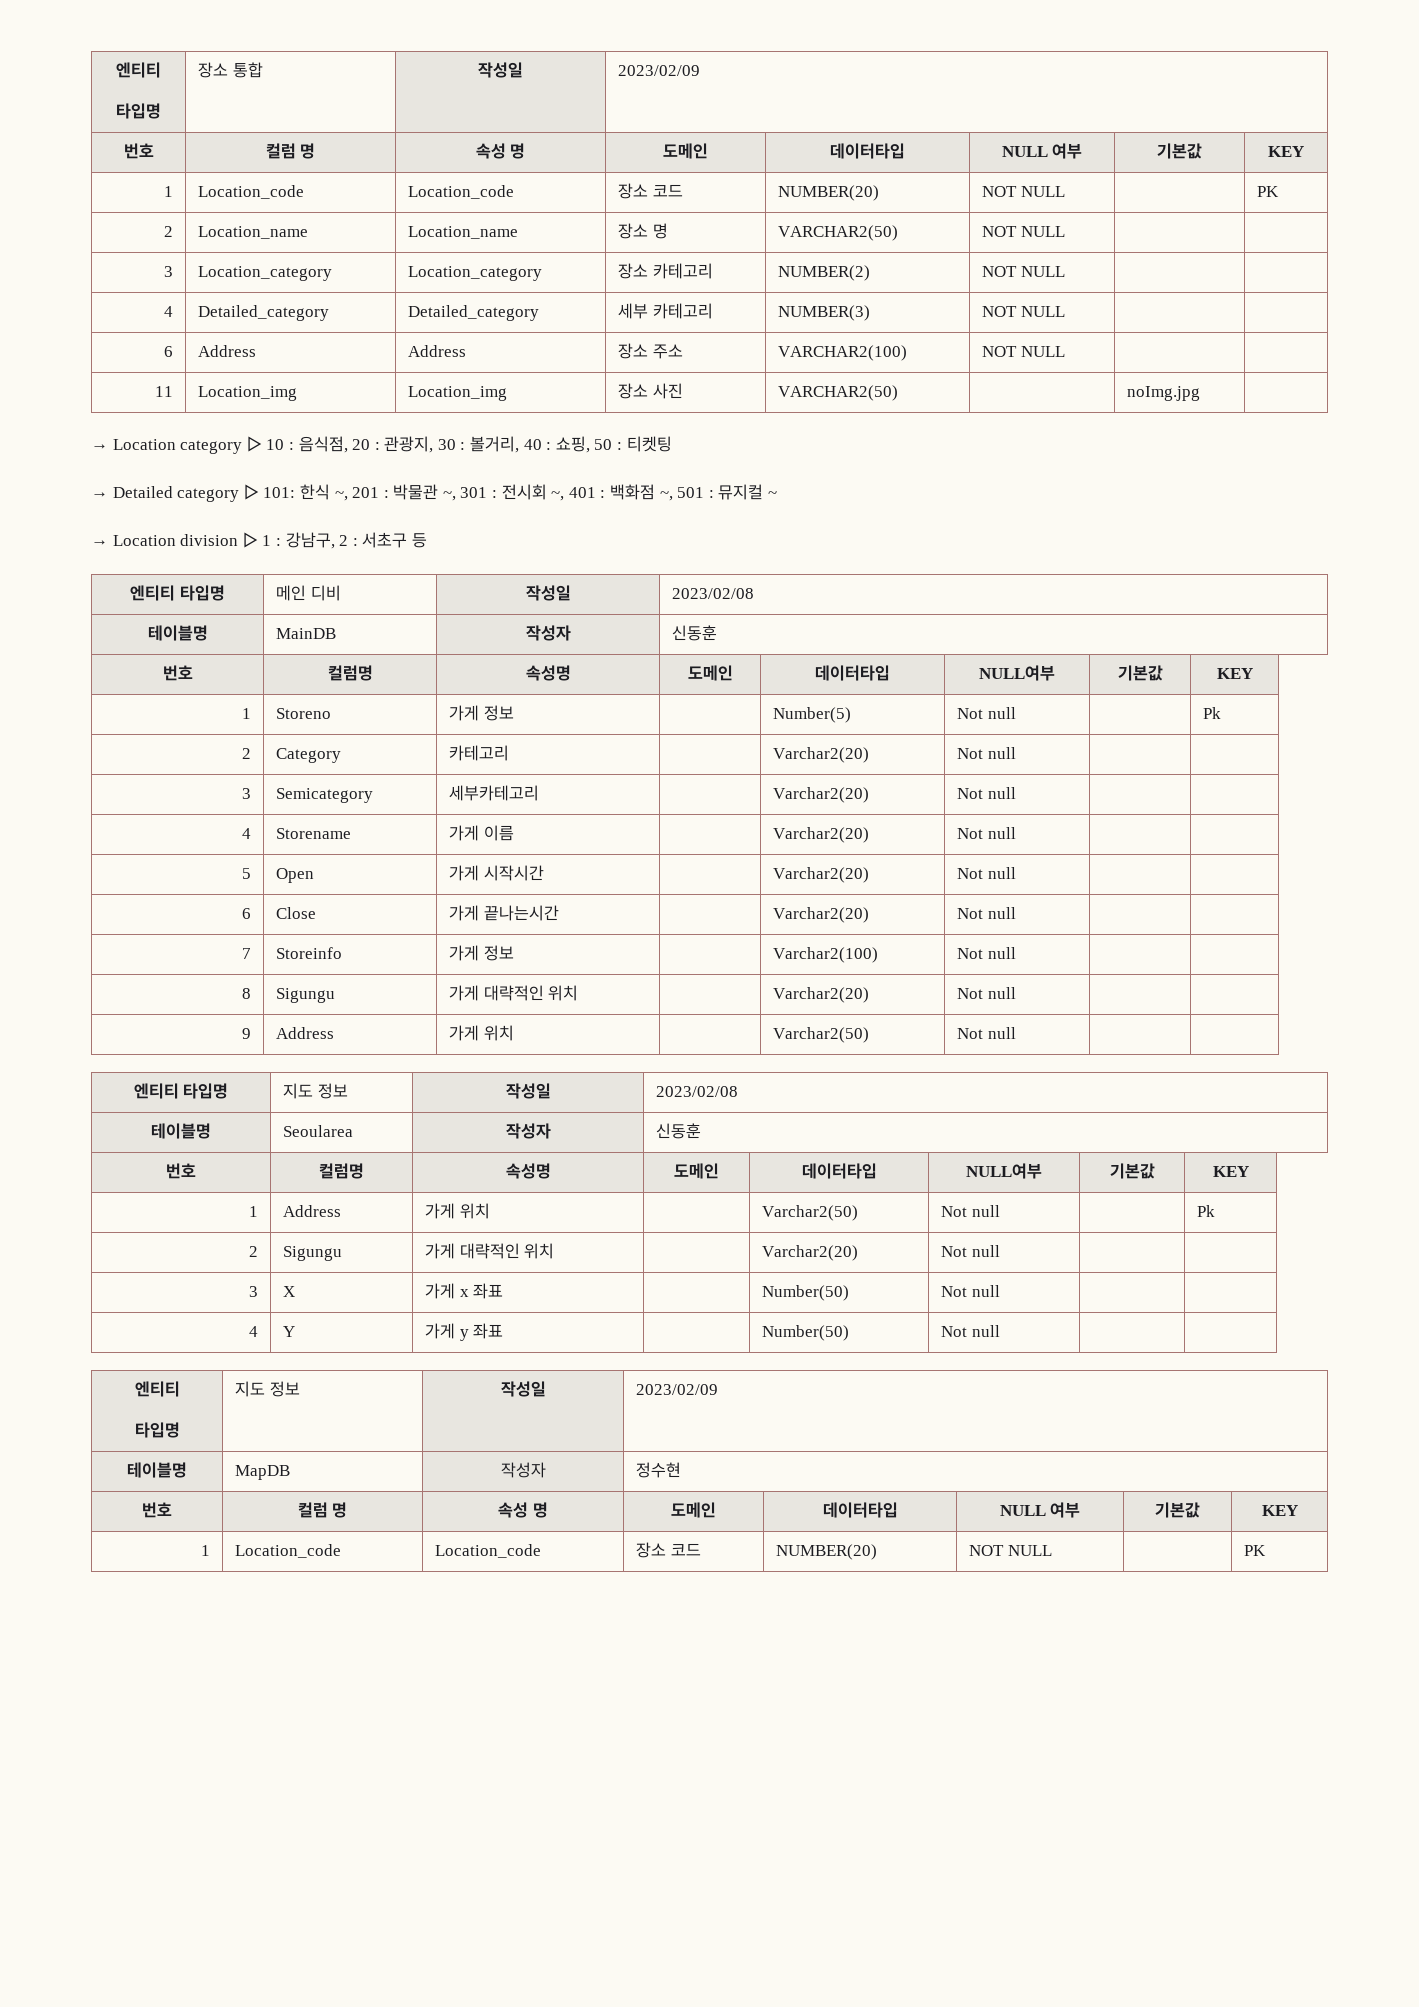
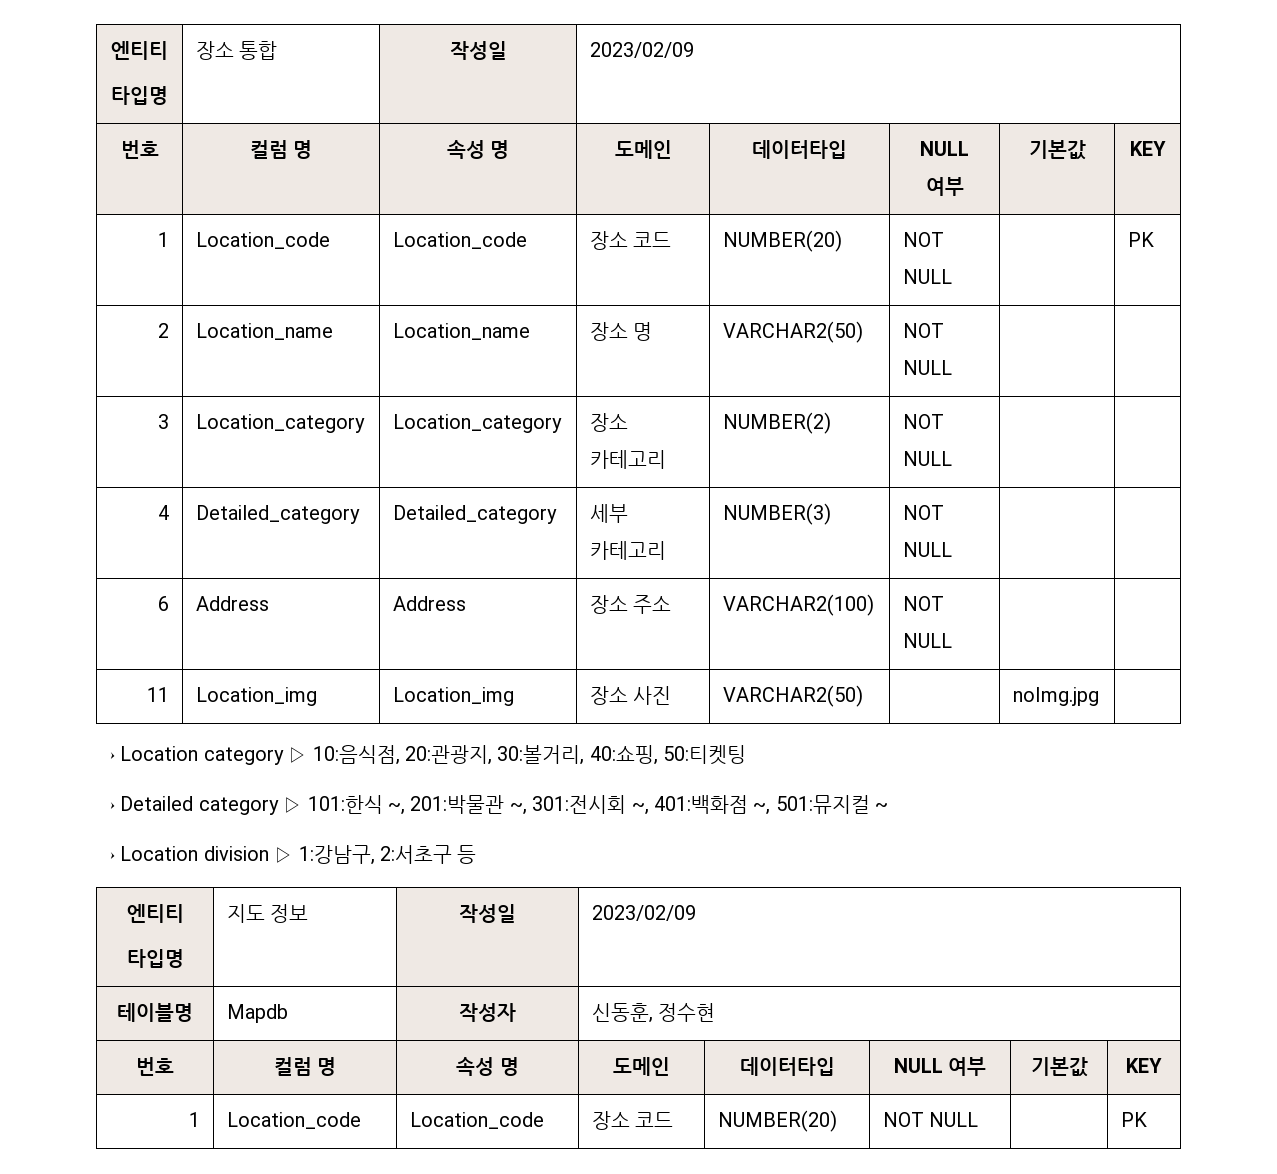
[266,436,672,453] [91,484,764,502] 10 : 음식점, 20 : 관광지, 30 : 볼거리, 40 : 쇼핑, 50 : 티켓팅 // → Detailed category ▷ 101: 한식 ~, 201 : 박물관 ~, 301 : 전시회 ~, 401 : 백화점 ~, 501 : 뮤지컬 -> [312,745,747,765] [96,795,870,815] 10:음식점, 20:관광지, 30:볼거리, 40:쇼핑, 50:티켓팅 // → Detailed category ▷ 101:한식 ~, 201:박물관 ~, 301:전시회 ~, 401:백화점 ~, 501:뮤지컬
[262,532,427,549] [130,585,225,601] [276,585,341,601] [525,585,571,601] [672,588,755,599] [147,625,208,641] [276,628,337,639] [525,625,571,641] [672,625,718,641] [162,665,193,681] [327,665,373,681] [525,665,571,681] [687,665,733,681] [815,665,890,681] [979,665,1055,681] [1117,665,1163,681] [1216,668,1253,679] [241,708,251,719] [276,708,332,719] [449,705,514,721] [773,707,852,723] [957,707,1016,719] [1203,707,1222,719] [241,748,251,759] [276,748,342,763] [449,745,510,761] [773,747,870,763] [957,747,1016,759] [241,788,251,799] [276,788,374,803] [449,785,540,801] [773,787,870,803] [957,787,1016,799] [241,828,251,839] [276,828,352,839] [449,825,514,841] [773,827,870,843] [957,827,1016,839] [241,868,251,879] [276,868,315,883] [449,865,544,881] [773,867,870,883] [957,867,1016,879] [241,908,251,919] [276,907,317,919] [449,905,559,921] [773,907,870,923] [957,907,1016,919] [241,948,251,959] [276,947,343,959] [449,945,514,961] [773,947,879,963] [957,947,1016,959] [241,988,251,999] [276,988,336,1003] [449,985,579,1001] [773,987,870,1003] [957,987,1016,999] [241,1028,251,1039] [276,1027,335,1039] [449,1025,514,1041] [773,1027,870,1043] [957,1027,1016,1039] [133,1083,229,1099] [283,1083,348,1099] [505,1083,551,1099] [656,1086,739,1097] [151,1123,211,1139] [283,1125,354,1137] [505,1123,551,1139] [656,1123,702,1139] [166,1163,196,1179] [319,1163,364,1179] [505,1163,551,1179] [674,1163,719,1179] [801,1163,877,1179] [966,1163,1042,1179] [1109,1163,1155,1179] [1212,1166,1249,1177] [248,1206,258,1217] [283,1205,342,1217] [425,1203,490,1219] [762,1205,859,1221] [941,1205,1000,1217] [1197,1205,1216,1217] [248,1246,258,1257] [283,1246,343,1261] [425,1243,555,1259] [762,1245,859,1261] [941,1245,1000,1257] [248,1286,258,1297] [283,1286,296,1297] [425,1283,504,1299] [762,1285,850,1301] [941,1285,1000,1297] [248,1326,258,1337] [283,1326,296,1337] [425,1323,504,1341] [762,1325,850,1341] [941,1325,1000,1337] 1 : 강남구, 2 : 서초구 등 // 엔티티 타입명 | 메인 디비 | 작성일 | 2023/02/08 // 테이블명 | MainDB | 작성자 | 신동훈 // 번호 | 컬럼명 | 속성명 | 도메인 | 데이터타입 | NULL여부 | 기본값 | KEY // 1 | Storeno | 가게 정보 | | Number(5) | Not null | | Pk // 2 | Category | 카테고리 | | Varchar2(20) | Not null | | // 3 | Semicategory | 세부카테고리 | | Varchar2(20) | Not null | | // 4 | Storename | 가게 이름 | | Varchar2(20) | Not null | | // 5 | Open | 가게 시작시간 | | Varchar2(20) | Not null | | // 6 | Close | 가게 끝나는시간 | | Varchar2(20) | Not null | | // 7 | Storeinfo | 가게 정보 | | Varchar2(100) | Not null | | // 8 | Sigungu | 가게 대략적인 위치 | | Varchar2(20) | Not null | | // 9 | Address | 가게 위치 | | Varchar2(50) | Not null | | // 엔티티 타입명 | 지도 정보 | 작성일 | 2023/02/08 // 테이블명 | Seoularea | 작성자 | 신동훈 // 번호 | 컬럼명 | 속성명 | 도메인 | 데이터타입 | NULL여부 | 기본값 | KEY // 1 | Address | 가게 위치 | | Varchar2(50) | Not null | | Pk // 2 | Sigungu | 가게 대략적인 위치 | | Varchar2(20) | Not null | | // 3 | X | 가게 x 좌표 | | Number(50) | Not null | | // 4 | Y | 가게 y 좌표 | | Number(50) | Not null | | -> [298,845,477,865] 1:강남구, 2:서초구 등
[235,1465,291,1480] [500,1462,546,1478] MapDB | 작성자 | -> [227,1004,289,1023] [459,1003,516,1022] [592,1003,654,1023] Mapdb | 작성자 | 신동훈,

